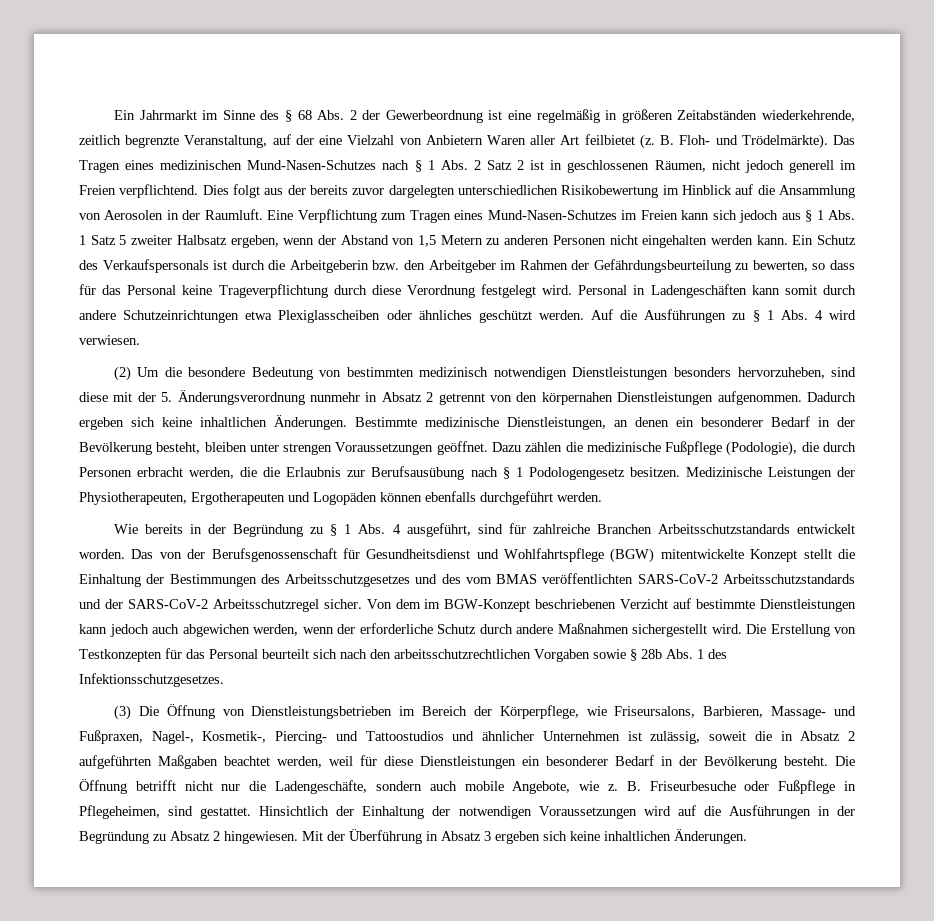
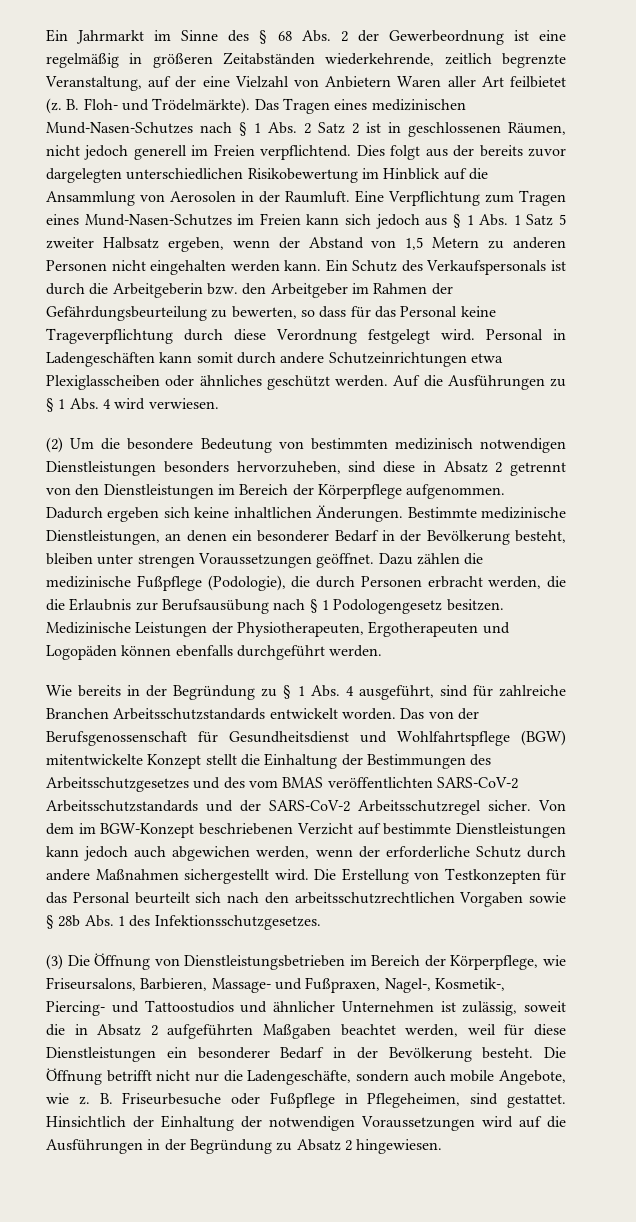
[113,390,360,405] mit der 5. Änderungsverordnung nunmehr -> (415, 467) none
[541,392,714,405] körpernahen Dienstleistungen -> [103,484,402,499] Dienstleistungen im Bereich der Körperpflege
[302,829,747,844] Mit der Überführung in Absatz 3 ergeben sich keine inhaltlichen Änderungen. -> (443, 1146) none

